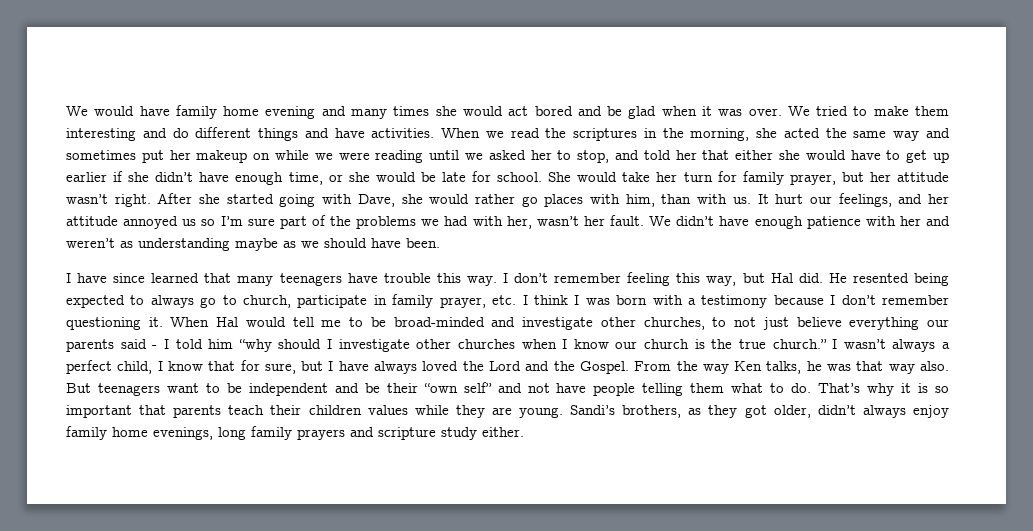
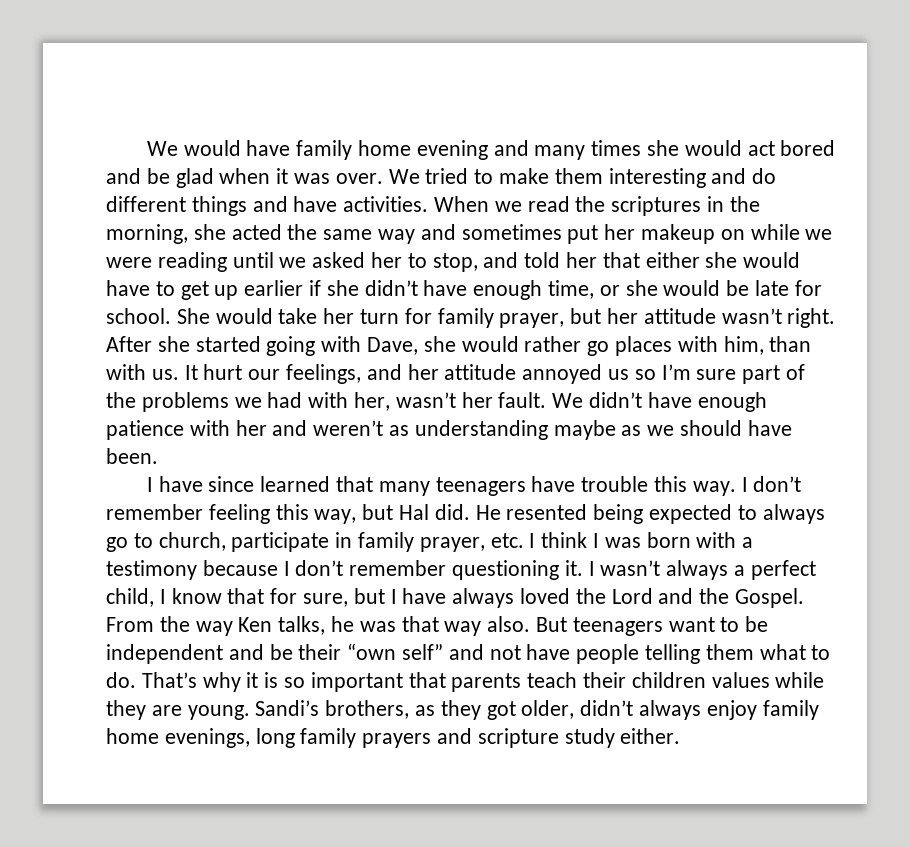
[170,317,949,330] [66,339,827,352] When Hal would tell me to be broad-minded and investigate other churches, to not just believe everything our parents said - I told him “why should I investigate other churches when I know our church is the true church.” -> (583, 568) none

